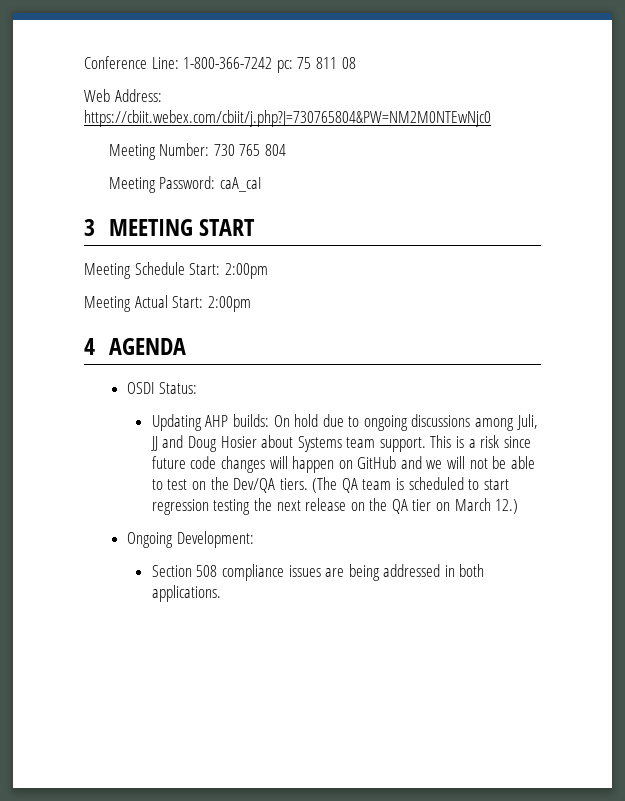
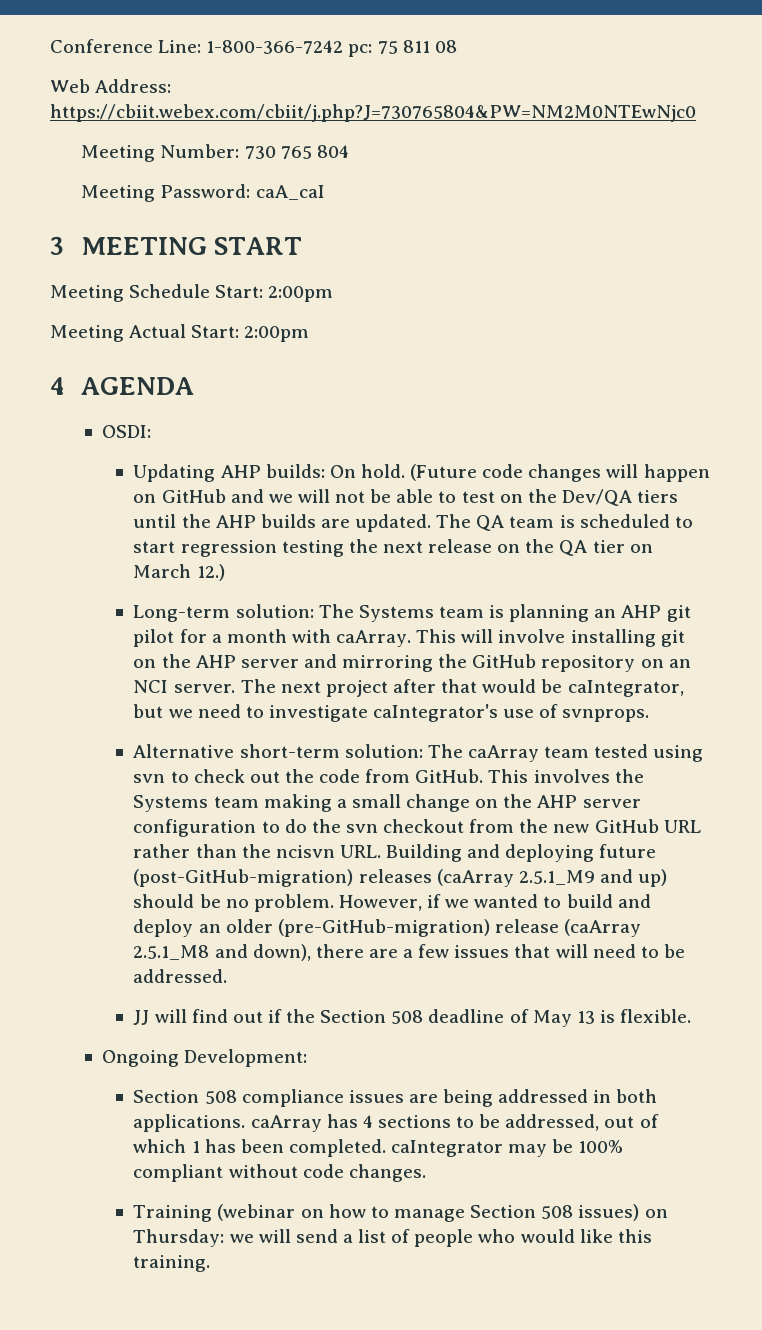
[127,382,197,394] OSDI Status: -> [102,425,152,438] OSDI:
[294,414,538,431] [150,435,531,452] [151,456,186,469] hold due to ongoing discussions among Juli, JJ and Doug Hosier about Systems team support. This is a risk since future -> [360,464,478,481] hold. (Future
[279,477,338,493] tiers. (The -> [637,490,679,503] [133,514,472,532] tiers until the AHP builds are updated. The
(519, 506) none -> [133,604,691,622] [133,629,685,647] [133,654,691,672] [133,679,684,697] [133,704,650,722] [133,744,704,762] [133,769,644,783] [133,794,641,812] [133,819,701,837] [133,844,657,862] [133,869,668,887] [133,894,651,912] [133,919,642,937] [133,944,685,961] [133,969,228,983] [133,1009,692,1027] // Long-term solution: The Systems team is planning an AHP git pilot for a month with caArray. This will involve installing git on the AHP server and mirroring the GitHub repository on an NCI server. The next project after that would be caIntegrator, but we need to investigate caIntegrator's use of svnprops. // Alternative short-term solution: The caArray team tested using svn to check out the code from GitHub. This involves the Systems team making a small change on the AHP server configuration to do the svn checkout from the new GitHub URL rather than the ncisvn URL. Building and deploying future (post-GitHub-migration) releases (caArray 2.5.1_M9 and up) should be no problem. However, if we wanted to build and deploy an older (pre-GitHub-migration) release (caArray 2.5.1_M8 and down), there are a few issues that will need to be addressed. // JJ will find out if the Section 508 deadline of May 13 is flexible.
(221, 593) none -> [250,1114,659,1132] [133,1139,624,1157] [133,1164,426,1182] [133,1204,668,1222] [133,1229,652,1247] [133,1255,211,1272] caArray has 4 sections to be addressed, out of which 1 has been completed. caIntegrator may be 100% compliant without code changes. // Training (webinar on how to manage Section 508 issues) on Thursday: we will send a list of people who would like this training.

